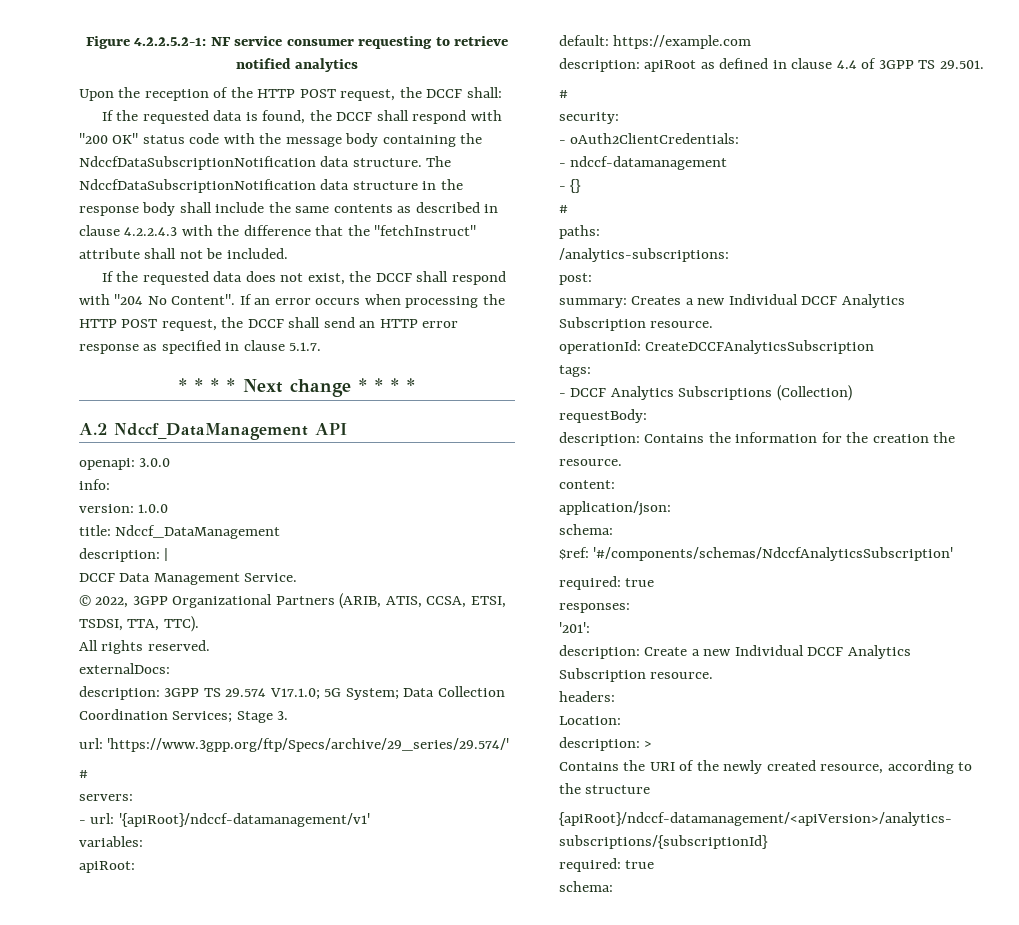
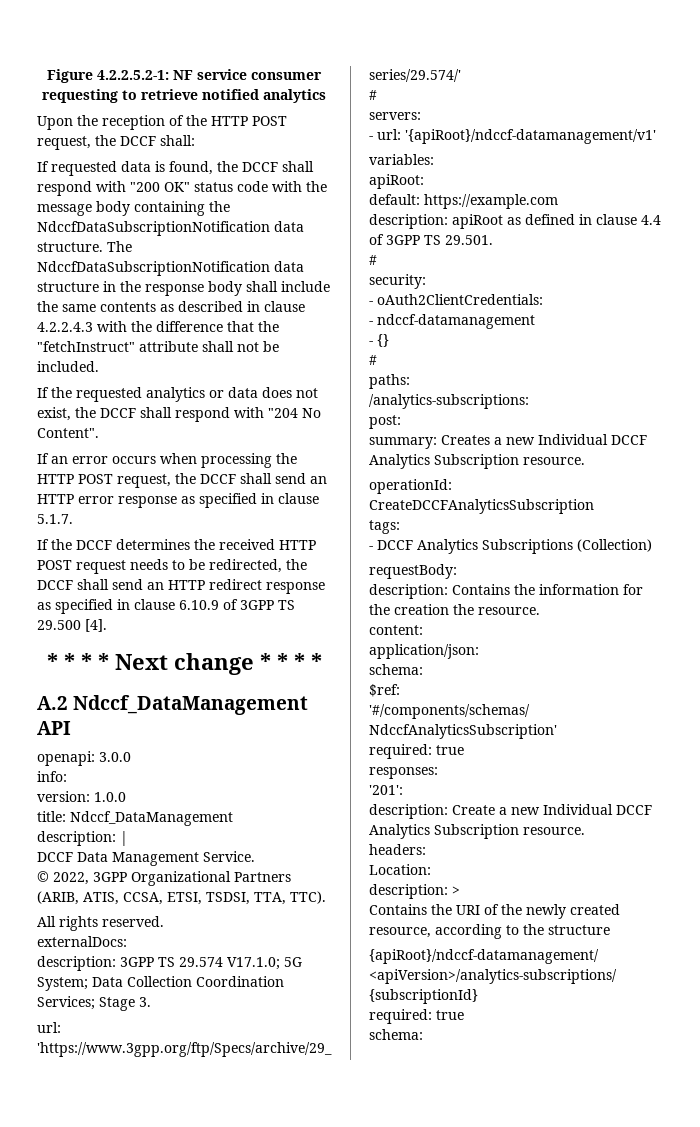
[116,110,139,121] the -> (49, 166) none
(209, 278) none -> [146,387,224,402] analytics or
(236, 299) none -> (99, 433) //
(322, 346) none -> [37,539,316,550] [37,559,307,574] [37,579,325,594] [37,599,295,614] [37,619,107,632] // If the DCCF determines the received HTTP POST request needs to be redirected, the DCCF shall send an HTTP redirect response as specified in clause 6.10.9 of 3GPP TS 29.500 [4].

